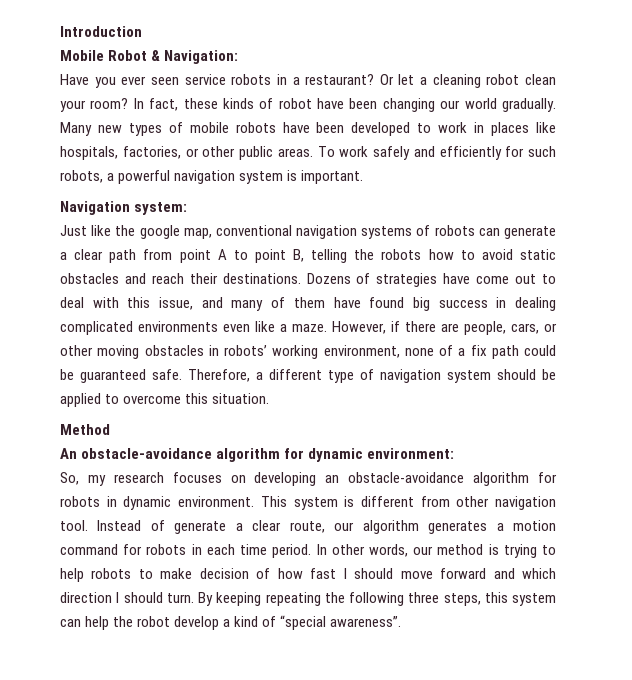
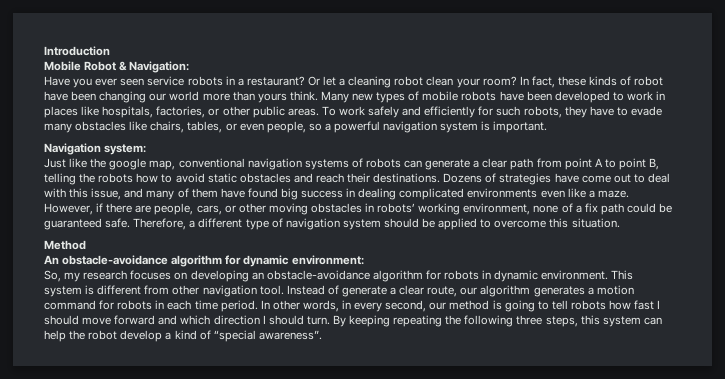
[501,98,556,112] gradually. -> [202,91,318,103] more than yours think.
(103, 176) none -> [564,106,662,118] [44,121,322,133] they have to evade many obstacles like chairs, tables, or even people, so
[413,544,557,558] [60,568,271,582] our method is trying to help robots to make decision of -> [342,300,606,312] in every second, our method is going to tell robots

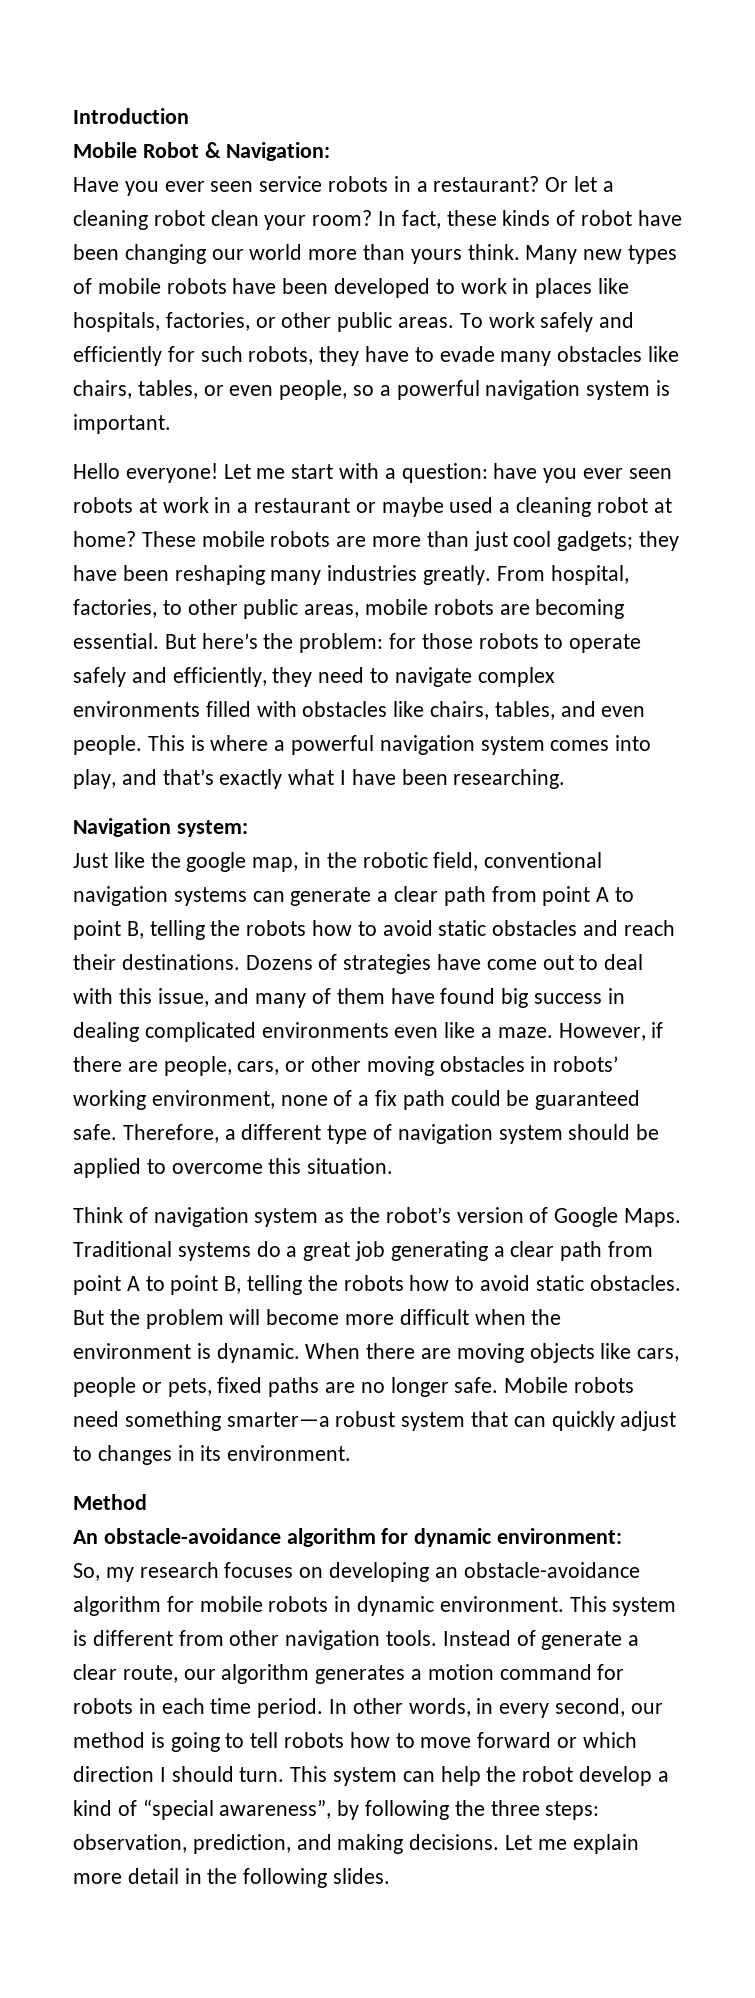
(548, 127) none -> [73,463,672,483] [73,497,672,517] [73,531,680,551] [73,565,629,585] [73,599,625,619] [73,633,642,653] [73,667,555,687] [73,701,646,720] [73,735,652,755] [73,769,566,789] // Hello everyone! Let me start with a question: have you ever seen robots at work in a restaurant or maybe used a cleaning robot at home? These mobile robots are more than just cool gadgets; they have been reshaping many industries greatly. From hospital, factories, to other public areas, mobile robots are becoming essential. But here’s the problem: for those robots to operate safely and efficiently, they need to navigate complex environments filled with obstacles like chairs, tables, and even people. This is where a powerful navigation system comes into play, and that’s exactly what I have been researching.
(176, 165) none -> [304,852,479,871] in the robotic field,
[351,158,401,168] of robots -> (247, 896) none
(620, 223) none -> [73,1207,682,1227] [73,1241,654,1261] [73,1275,681,1295] [73,1309,562,1329] [73,1343,680,1363] [73,1377,635,1397] [73,1411,677,1431] [73,1445,352,1465] // Think of navigation system as the robot’s version of Google Maps. Traditional systems do a great job generating a clear path from point A to point B, telling the robots how to avoid static obstacles. But the problem will become more difficult when the environment is dynamic. When there are moving objects like cars, people or pets, fixed paths are no longer safe. Mobile robots need something smarter—a robust system that can quickly adjust to changes in its environment.
(441, 275) none -> [199,1596,263,1612] mobile
[259,285,284,295] tool. -> [386,1630,438,1646] tools.
[634,300,661,310] [44,315,79,325] fast I should -> [395,1733,415,1748] to
[158,315,178,325] and -> [557,1737,578,1748] or
[332,315,600,327] By keeping repeating the following three steps, this -> [290,1766,328,1782] This
[258,330,322,340] awareness”. -> [219,1800,600,1820] [73,1834,639,1854] [73,1868,391,1888] awareness”, by following the three steps: observation, prediction, and making decisions. Let me explain more detail in the following slides.

